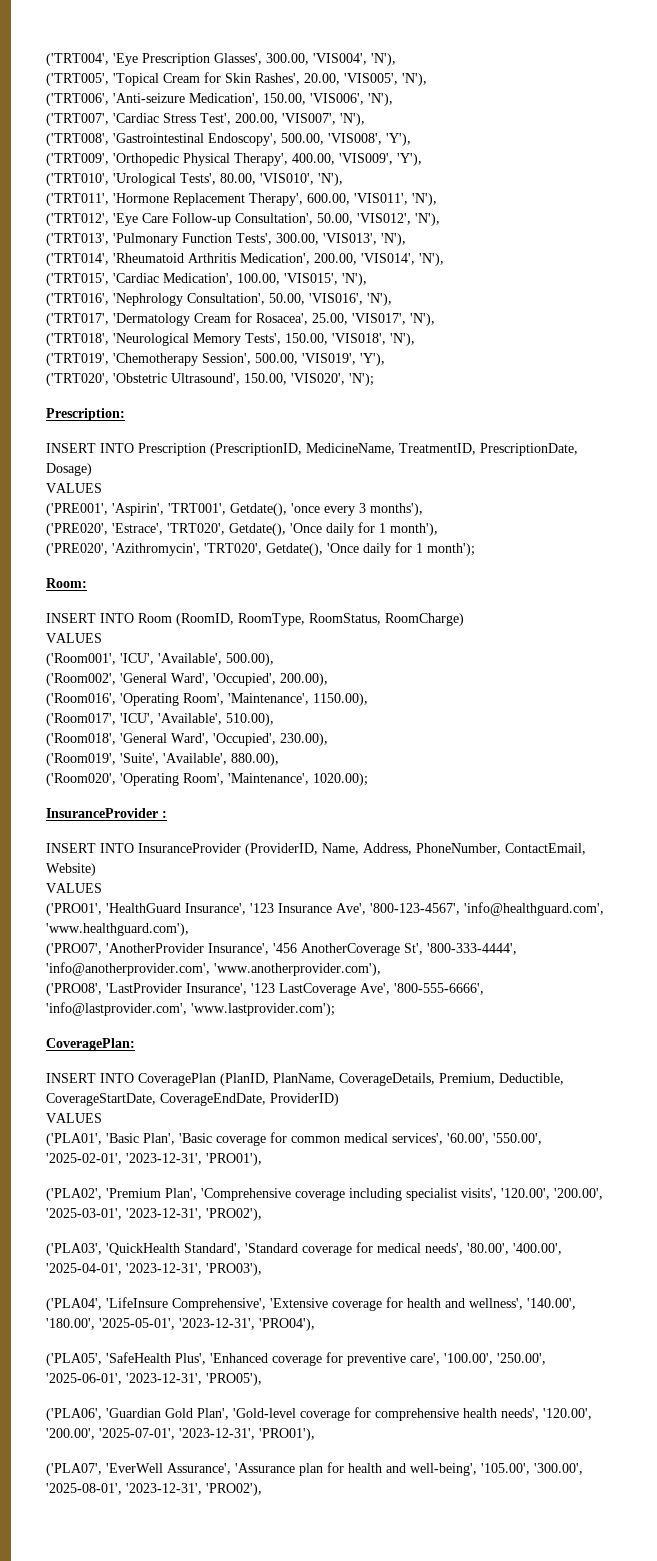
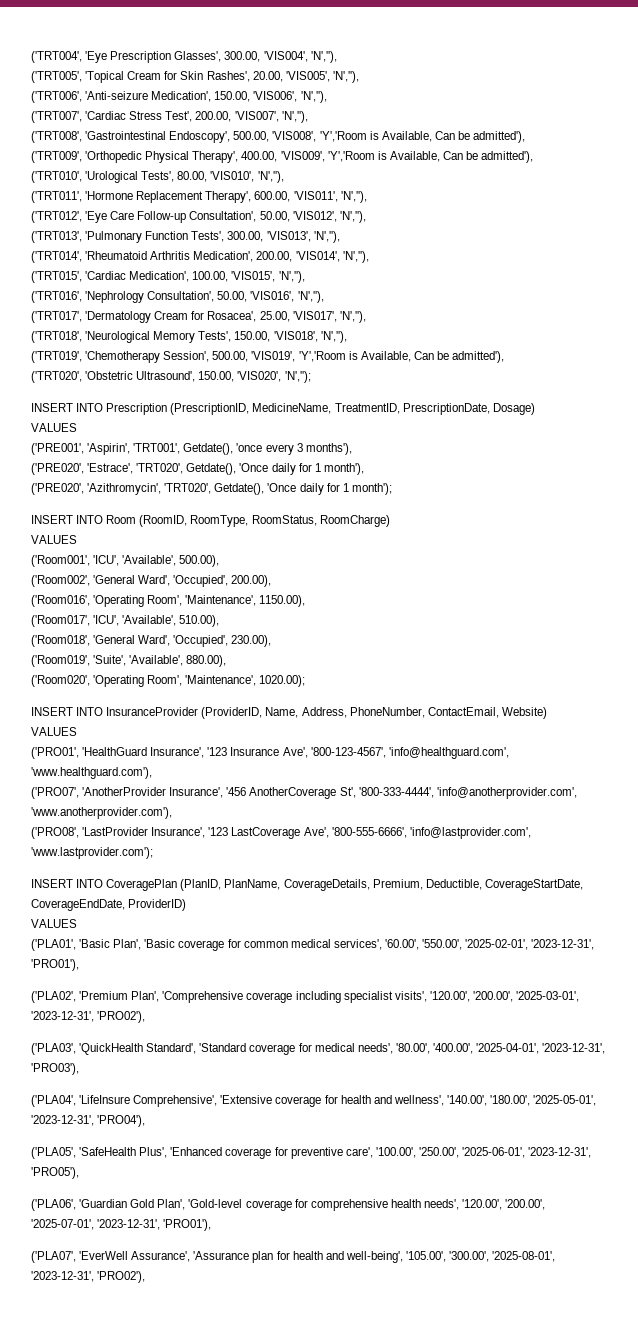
[371,53,396,66] 'N'), -> [310,51,337,63] 'N',''),
[402,73,427,86] 'N'), -> [332,71,359,83] 'N',''),
[368,93,393,106] 'N'), -> [300,91,327,103] 'N',''),
[340,113,365,126] 'N'), -> [281,111,308,123] 'N',''),
[386,133,411,146] 'Y'), -> [319,131,526,143] 'Y','Room is Available, Can be admitted'),
[397,153,422,166] 'Y'), -> [327,151,534,163] 'Y','Room is Available, Can be admitted'),
[318,173,343,186] 'N'), -> [257,171,284,183] 'N',''),
[412,193,437,206] 'N'), -> [340,191,367,203] 'N',''),
[415,213,440,226] 'N'), -> [339,211,366,223] 'N',''),
[381,233,406,246] 'N'), -> [313,231,340,243] 'N',''),
[419,253,444,266] 'N'), -> [342,251,369,263] 'N',''),
[342,273,367,286] 'N'), -> [278,271,305,283] 'N',''),
[367,293,392,306] 'N'), -> [297,291,324,303] 'N',''),
[410,313,435,326] 'N'), -> [339,311,366,323] 'N',''),
[390,333,415,346] 'N'), -> [320,331,347,343] 'N',''),
[360,353,385,366] 'Y'), -> [298,351,505,363] 'Y','Room is Available, Can be admitted'),
[349,373,374,386] [46,408,125,421] 'N'); // Prescription: -> [284,371,311,383] 'N','');
[46,578,87,588] // Room: -> (392, 489) none
[46,808,167,818] // InsuranceProvider : -> (306, 681) none
[46,1038,135,1051] // CoveragePlan: -> (153, 853) none

